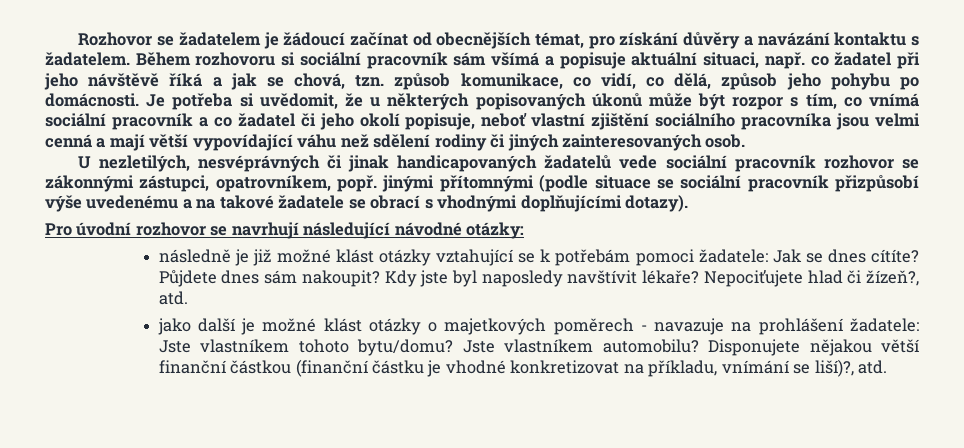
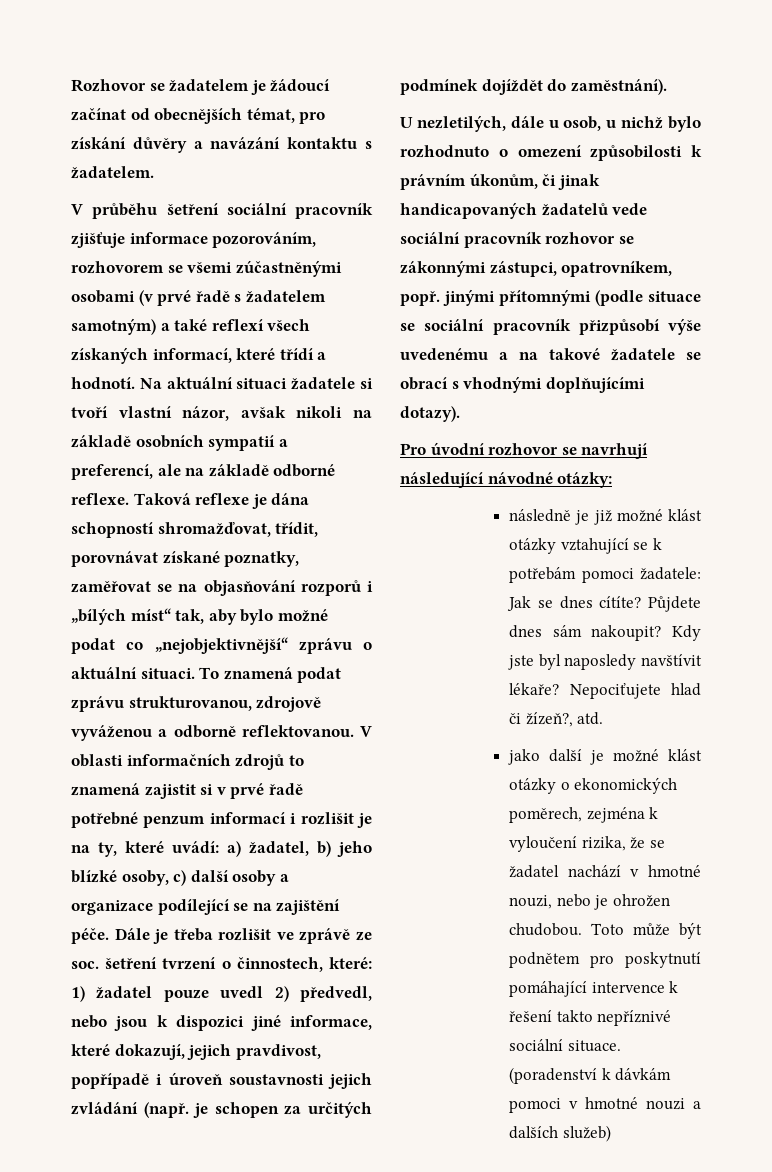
[135,52,921,69] [44,72,919,90] [45,92,919,110] [45,113,921,130] [45,134,746,151] [78,155,320,172] Během rozhovoru si sociální pracovník sám všímá a popisuje aktuální situaci, např. co žadatel při jeho návštěvě říká a jak se chová, tzn. způsob komunikace, co vidí, co dělá, způsob jeho pohybu po domácnosti. Je potřeba si uvědomit, že u některých popisovaných úkonů může být rozpor s tím, co vnímá sociální pracovník a co žadatel či jeho okolí popisuje, neboť vlastní zjištění sociálního pracovníka jsou velmi cenná a mají větší vypovídající váhu než sdělení rodiny či jiných zainteresovaných osob. // U nezletilých, nesvéprávných -> [71,203,373,219] [71,232,317,248] [71,260,342,277] [71,290,326,306] [71,318,311,335] [71,347,327,364] [71,377,374,390] [71,406,372,421] [71,435,288,451] [71,464,336,480] [71,493,310,509] [71,522,319,538] [71,551,300,567] [71,580,373,596] [71,608,328,625] [71,637,372,654] [71,667,342,683] [71,696,322,712] [71,725,372,741] [71,754,304,770] [71,783,303,799] [71,812,372,828] [71,841,372,857] [71,870,289,886] [71,899,341,915] [71,928,372,944] [71,957,372,972] [71,986,372,1002] [71,1015,372,1031] [71,1044,321,1060] [71,1072,372,1089] [71,1101,372,1118] [400,79,667,95] [400,115,701,132] [400,145,702,161] [400,173,538,190] // V průběhu šetření sociální pracovník zjišťuje informace pozorováním, rozhovorem se všemi zúčastněnými osobami (v prvé řadě s žadatelem samotným) a také reflexí všech získaných informací, které třídí a hodnotí. Na aktuální situaci žadatele si tvoří vlastní názor, avšak nikoli na základě osobních sympatií a preferencí, ale na základě odborné reflexe. Taková reflexe je dána schopností shromažďovat, třídit, porovnávat získané poznatky, zaměřovat se na objasňování rozporů i „bílých míst“ tak, aby bylo možné podat co „nejobjektivnější“ zprávu o aktuální situaci. To znamená podat zprávu strukturovanou, zdrojově vyváženou a odborně reflektovanou. V oblasti informačních zdrojů to znamená zajistit si v prvé řadě potřebné penzum informací i rozlišit je na ty, které uvádí: a) žadatel, b) jeho blízké osoby, c) další osoby a organizace podílející se na zajištění péče. Dále je třeba rozlišit ve zprávě ze soc. šetření tvrzení o činnostech, které: 1) žadatel pouze uvedl 2) předvedl, nebo jsou k dispozici jiné informace, které dokazují, jejich pravdivost, popřípadě i úroveň soustavnosti jejich zvládání (např. je schopen za určitých podmínek dojíždět do zaměstnání). // U nezletilých, dále u osob, u nichž bylo rozhodnuto o omezení způsobilosti k právním úkonům,
[444,318,919,335] [158,339,921,356] [158,359,888,377] majetkových poměrech - navazuje na prohlášení žadatele: Jste vlastníkem tohoto bytu/domu? Jste vlastníkem automobilu? Disponujete nějakou větší finanční částkou (finanční částku je vhodné konkretizovat na příkladu, vnímání se liší)?, atd. -> [574,777,678,794] [509,807,659,823] [509,836,665,852] [509,865,701,878] [509,894,670,910] [509,922,702,939] [509,952,701,968] [509,981,679,997] [509,1010,672,1026] [509,1039,621,1052] [509,1067,672,1084] [509,1097,701,1113] [509,1125,611,1142] ekonomických poměrech, zejména k vyloučení rizika, že se žadatel nachází v hmotné nouzi, nebo je ohrožen chudobou. Toto může být podnětem pro poskytnutí pomáhající intervence k řešení takto nepříznivé sociální situace. (poradenství k dávkám pomoci v hmotné nouzi a dalších služeb)

